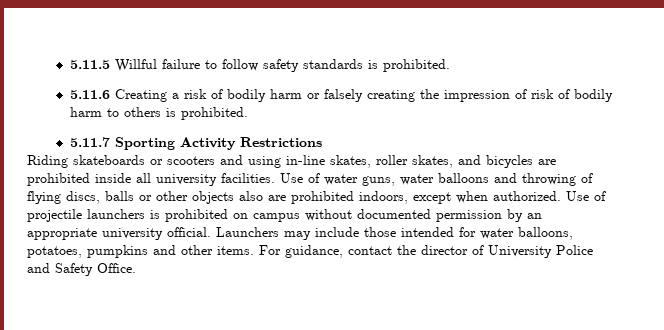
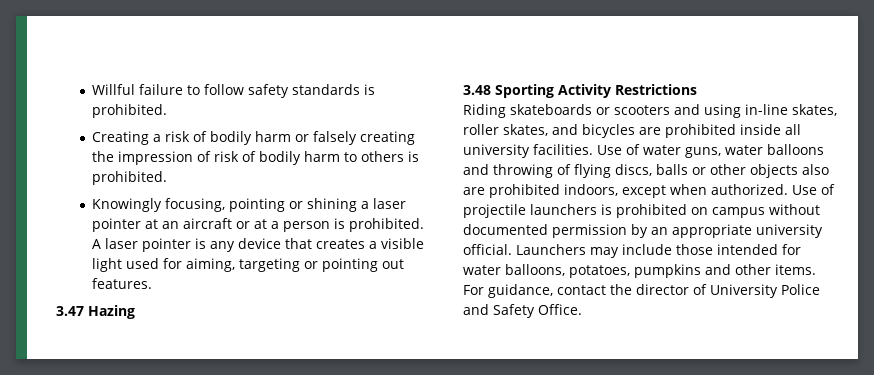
[69,60,110,69] 5.11.5 -> (92, 89) none
[69,90,110,99] 5.11.6 -> (168, 111) none
[69,137,110,147] 5.11.7 -> [92,198,407,212] [92,218,425,232] [92,238,425,252] [92,258,405,272] [92,278,153,289] [56,305,135,319] [463,85,491,95] Knowingly focusing, pointing or shining a laser pointer at an aircraft or at a person is prohibited. A laser pointer is any device that creates a visible light used for aiming, targeting or pointing out features. // 3.47 Hazing // 3.48

